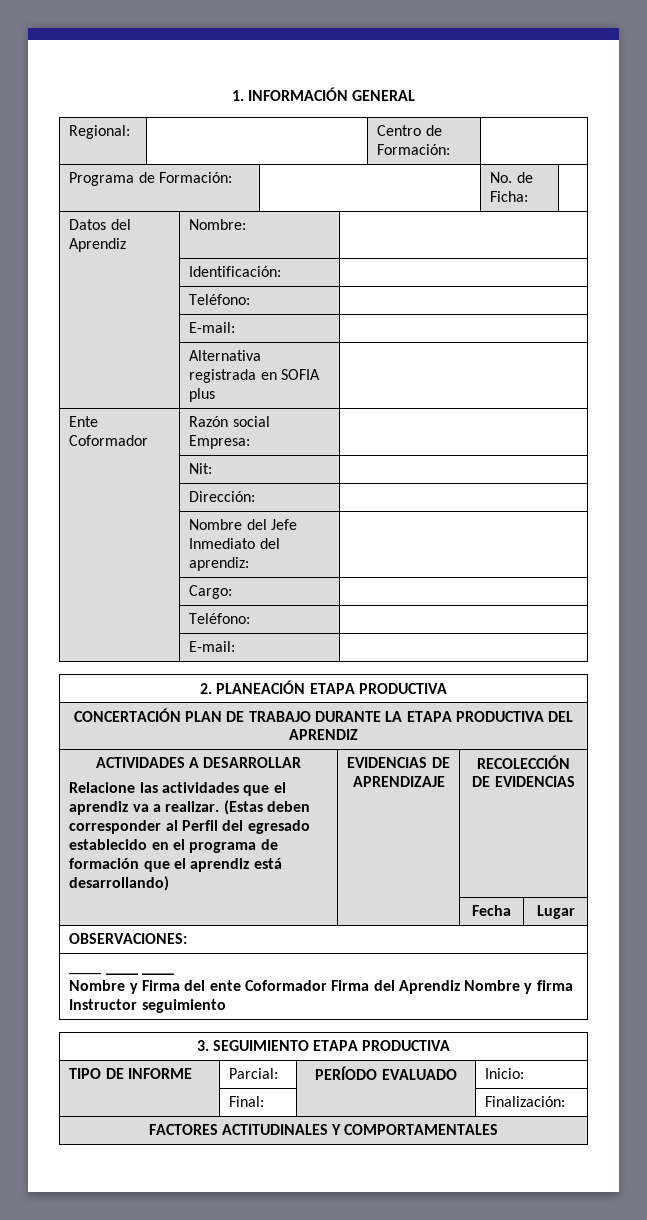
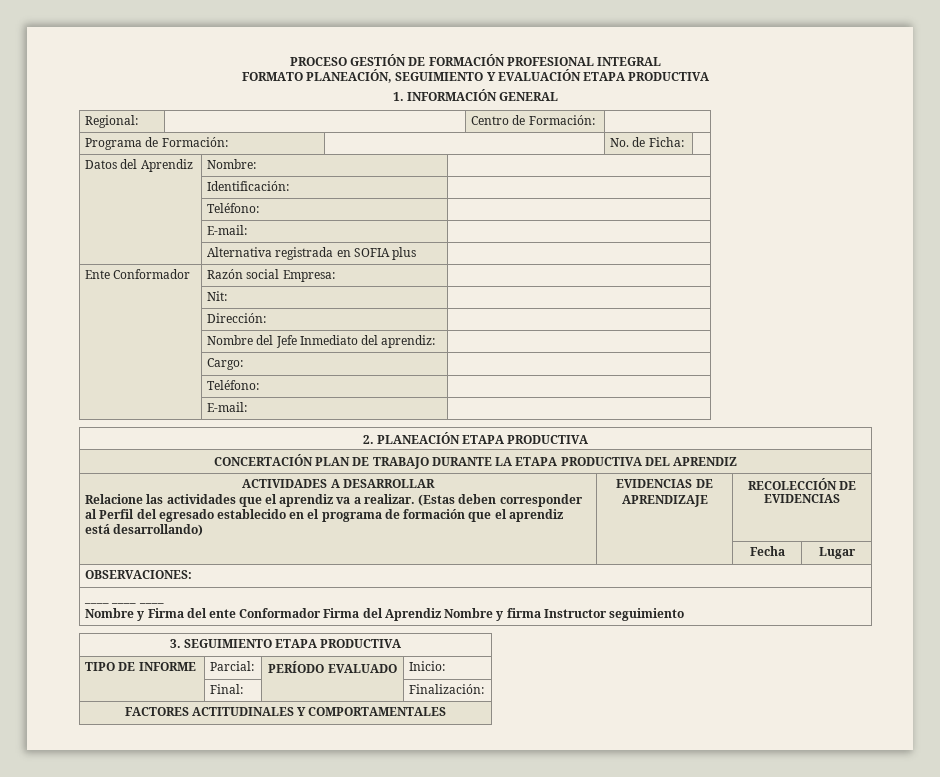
(231, 95) none -> [289,54,662,66] [241,69,711,83] PROCESO GESTIÓN DE FORMACIÓN PROFESIONAL INTEGRAL // FORMATO PLANEACIÓN, SEGUIMIENTO Y EVALUACIÓN ETAPA PRODUCTIVA //
[69,435,149,446] Coformador -> [113,269,191,279] Conformador
[244,980,327,991] Coformador -> [239,608,322,618] Conformador

